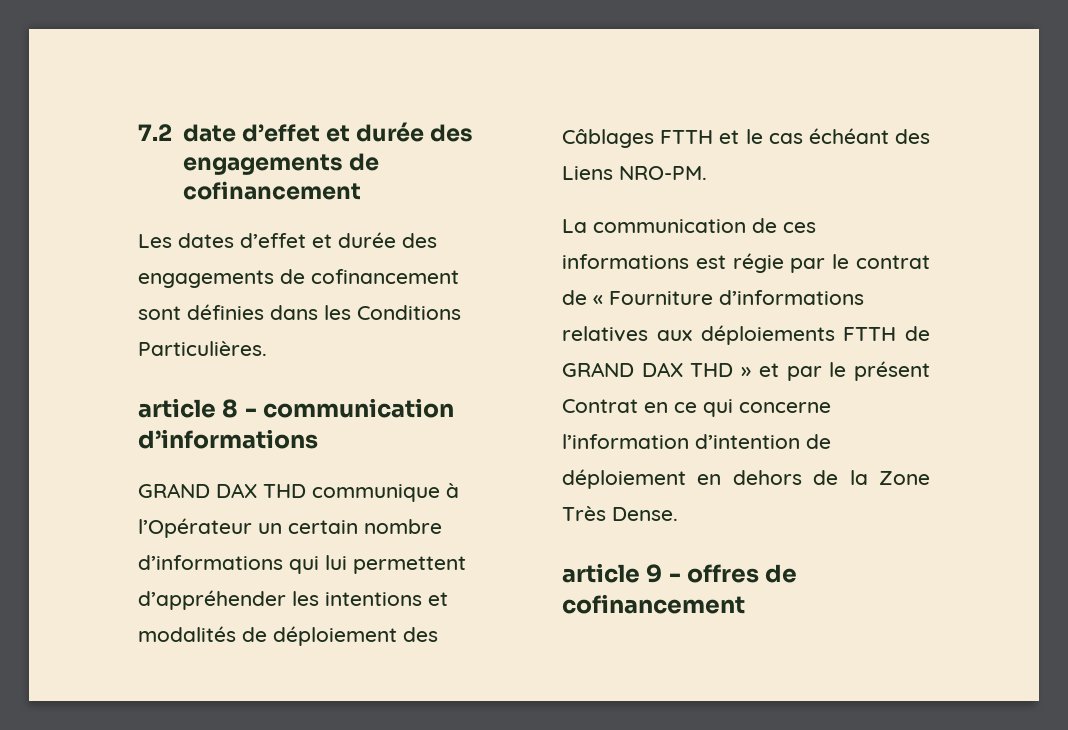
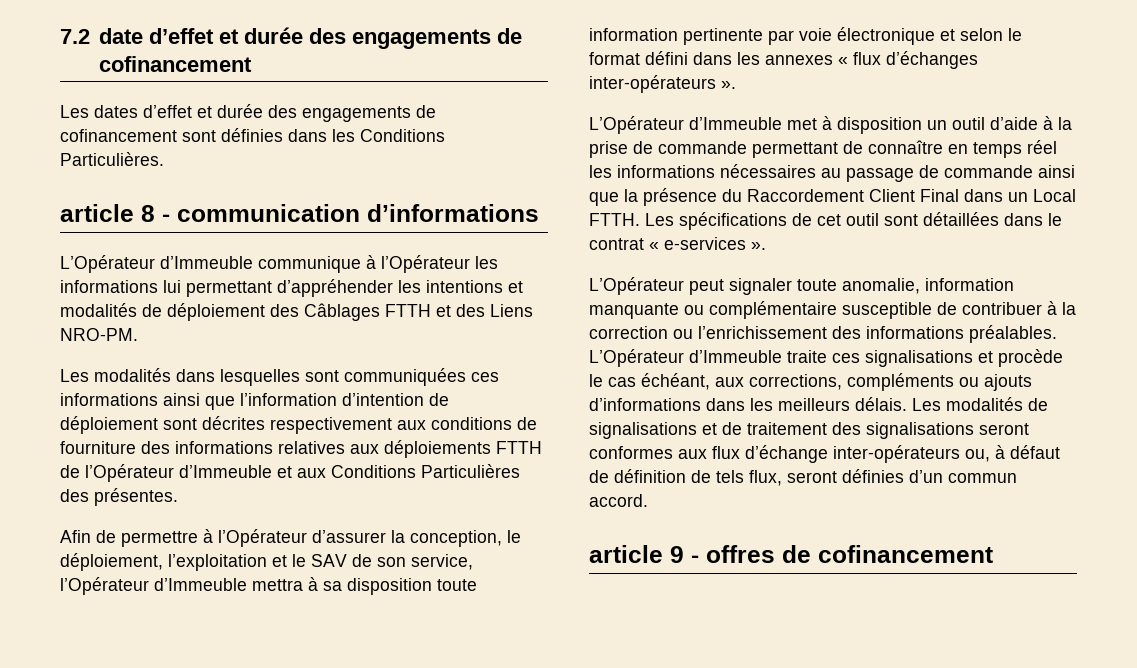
[138,483,459,502] [138,518,442,538] [138,555,466,574] GRAND DAX THD communique à l’Opérateur un certain nombre d’informations qui lui permettent -> [60,255,498,273] [60,280,272,297] L’Opérateur d’Immeuble communique à l’Opérateur les informations lui permettant
[745,128,889,144] le cas échéant -> (451, 311) none
[562,218,816,233] [562,253,930,273] [562,290,864,305] La communication de ces informations est régie par le contrat de « Fourniture d’informations -> [60,368,499,386] [60,393,449,410] [60,416,537,434] [60,441,273,454] Les modalités dans lesquelles sont communiquées ces informations ainsi que l’information d’intention de déploiement sont décrites respectivement aux conditions de fourniture des informations
[562,361,930,381] [562,399,831,417] [562,434,831,449] [562,469,930,489] [562,506,678,521] GRAND DAX THD » et par le présent Contrat en ce qui concerne l’information d’intention de déploiement en dehors de la Zone Très Dense. -> [85,464,520,482] [60,488,178,506] [60,529,521,547] [60,553,473,571] [60,577,477,595] [589,27,1022,45] [589,51,978,69] [589,75,736,93] [589,116,1072,134] [589,140,1057,158] [589,164,1075,182] [589,188,1076,206] [589,212,1062,230] [589,237,766,250] [589,277,1014,295] [589,301,1076,319] [589,325,1057,343] [589,349,1063,367] [589,373,1032,391] [589,397,1048,411] [589,422,1029,439] [589,445,1060,463] [589,469,1017,486] [589,494,648,507] l’Opérateur d’Immeuble et aux Conditions Particulières des présentes. // Afin de permettre à l’Opérateur d’assurer la conception, le déploiement, l’exploitation et le SAV de son service, l’Opérateur d’Immeuble mettra à sa disposition toute information pertinente par voie électronique et selon le format défini dans les annexes « flux d’échanges inter-opérateurs ». // L’Opérateur d’Immeuble met à disposition un outil d’aide à la prise de commande permettant de connaître en temps réel les informations nécessaires au passage de commande ainsi que la présence du Raccordement Client Final dans un Local FTTH. Les spécifications de cet outil sont détaillées dans le contrat « e-services ». // L’Opérateur peut signaler toute anomalie, information manquante ou complémentaire susceptible de contribuer à la correction ou l’enrichissement des informations préalables. L’Opérateur d’Immeuble traite ces signalisations et procède le cas échéant, aux corrections, compléments ou ajouts d’informations dans les meilleurs délais. Les modalités de signalisations et de traitement des signalisations seront conformes aux flux d’échange inter-opérateurs ou, à défaut de définition de tels flux, seront définies d’un commun accord.

